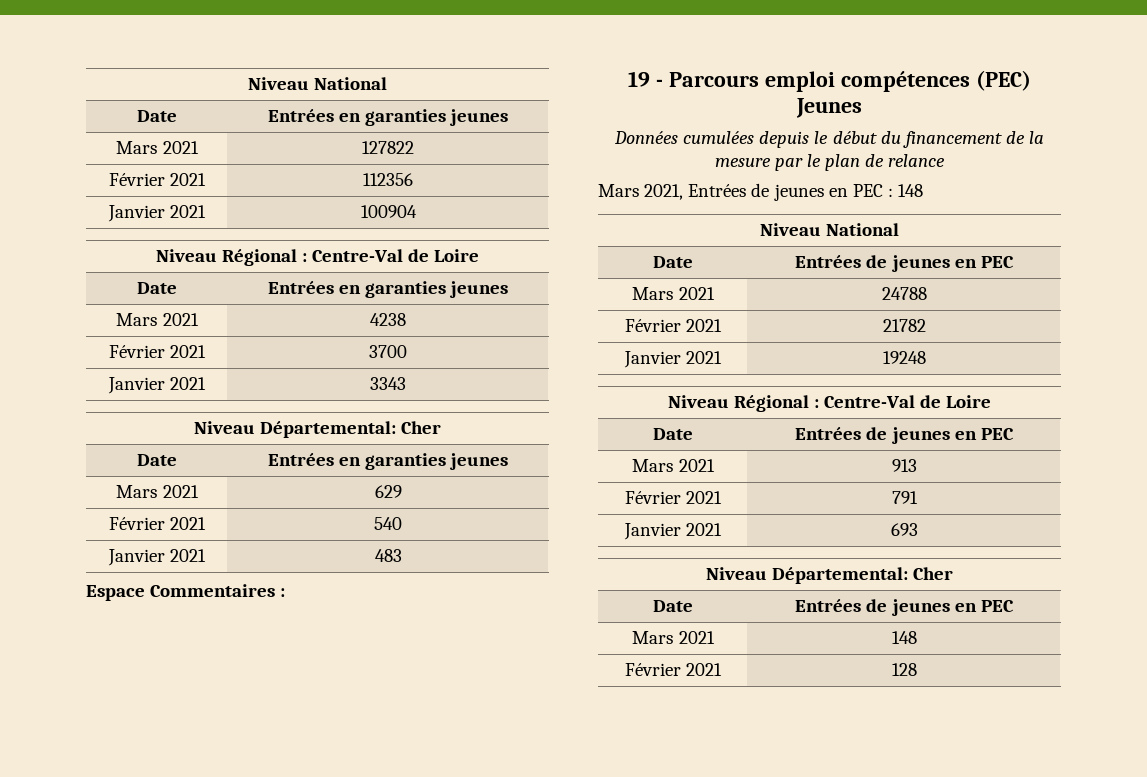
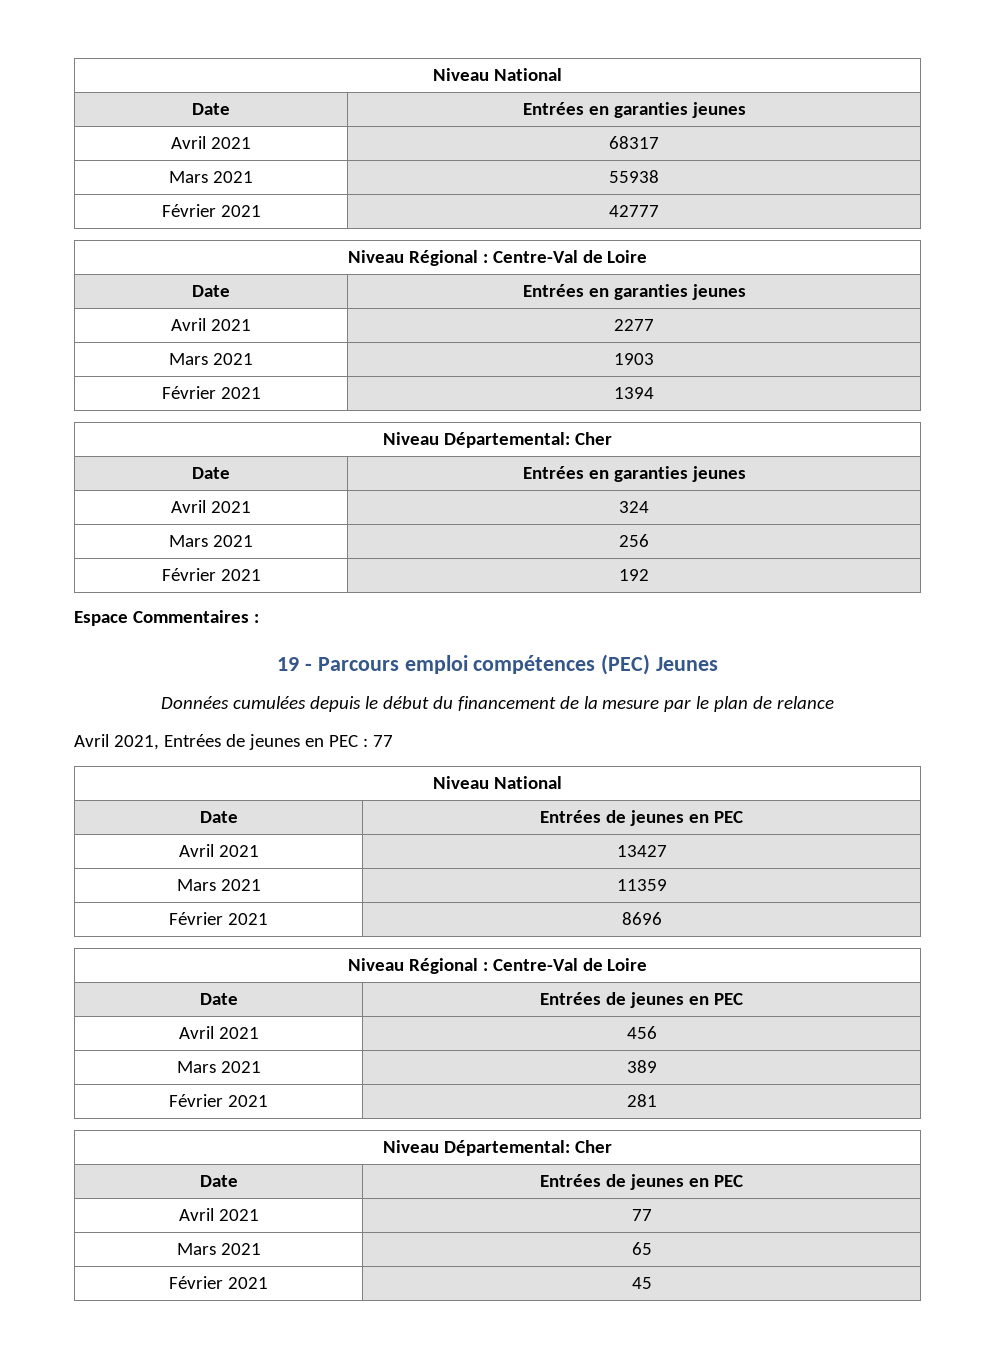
[116,141,199,154] [362,141,414,154] [108,173,207,186] [363,173,413,186] [107,205,207,222] [360,205,417,218] // Mars 2021 | 127822 // Février 2021 | 112356 // Janvier 2021 | 100904 -> [171,136,251,149] [609,136,659,149] [169,171,253,183] [609,170,659,183] [161,204,261,217] [609,205,659,217] // Avril 2021 | 68317 // Mars 2021 | 55938 // Février 2021 | 42777
[116,313,199,326] [370,313,406,326] [108,345,207,358] [369,345,407,358] [107,377,207,394] [370,377,406,390] // Mars 2021 | 4238 // Février 2021 | 3700 // Janvier 2021 | 3343 -> [171,318,251,331] [614,319,654,331] [169,353,253,365] [614,353,654,365] [161,386,261,399] [614,387,654,399] // Avril 2021 | 2277 // Mars 2021 | 1903 // Février 2021 | 1394
[116,485,199,498] [374,485,402,498] [108,517,207,530] [374,517,402,530] [107,549,207,566] [374,549,402,562] // Mars 2021 | 629 // Février 2021 | 540 // Janvier 2021 | 483 -> [171,500,251,513] [619,501,649,513] [169,535,253,547] [619,534,649,547] [161,568,261,581] [619,569,649,581] // Avril 2021 | 324 // Mars 2021 | 256 // Février 2021 | 192
[598,184,639,197] Mars -> [74,734,109,747] Avril
[898,184,924,197] 148 -> [372,735,393,747] 77
[632,287,715,300] [881,287,927,300] [624,319,723,332] [882,319,926,332] [623,351,723,368] [882,351,926,364] // Mars 2021 | 24788 // Février 2021 | 21782 // Janvier 2021 | 19248 -> [178,844,259,857] [616,845,667,857] [176,879,261,891] [616,879,667,891] [169,912,268,925] [621,912,662,925] // Avril 2021 | 13427 // Mars 2021 | 11359 // Février 2021 | 8696
[632,459,715,472] [891,459,917,472] [624,491,723,504] [891,491,918,504] [623,523,723,540] [890,523,918,536] // Mars 2021 | 913 // Février 2021 | 791 // Janvier 2021 | 693 -> [178,1026,259,1039] [626,1026,657,1039] [176,1061,261,1073] [626,1060,657,1073] [169,1094,268,1107] [626,1094,657,1107] // Avril 2021 | 456 // Mars 2021 | 389 // Février 2021 | 281
[632,631,715,644] [891,631,917,644] [624,663,723,676] [891,663,917,676] // Mars 2021 | 148 // Février 2021 | 128 -> [178,1208,259,1221] [631,1209,652,1221] [176,1243,261,1255] [631,1242,652,1255] [169,1276,268,1289] [631,1277,652,1289] // Avril 2021 | 77 // Mars 2021 | 65 // Février 2021 | 45

